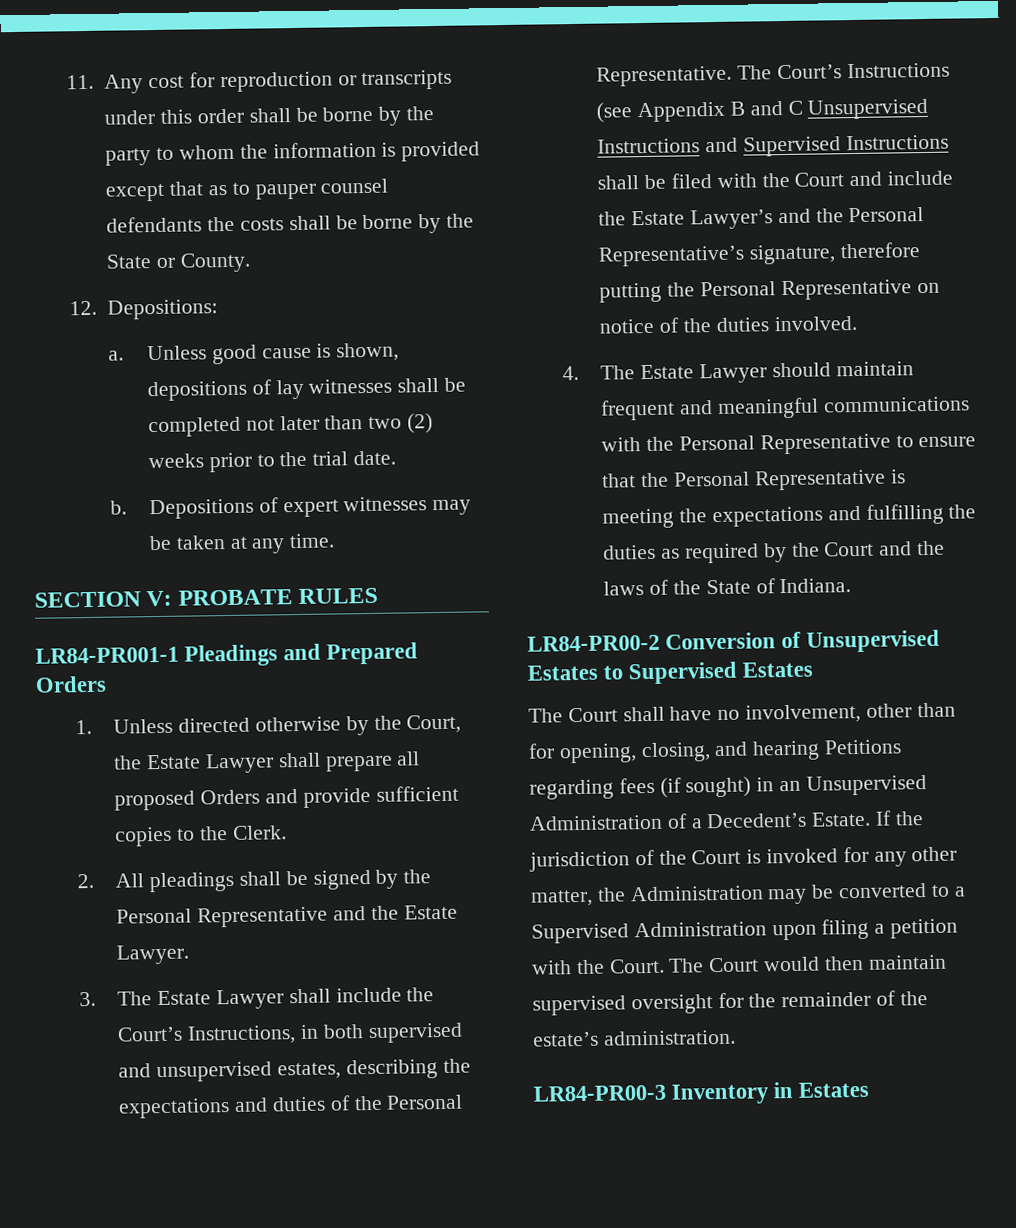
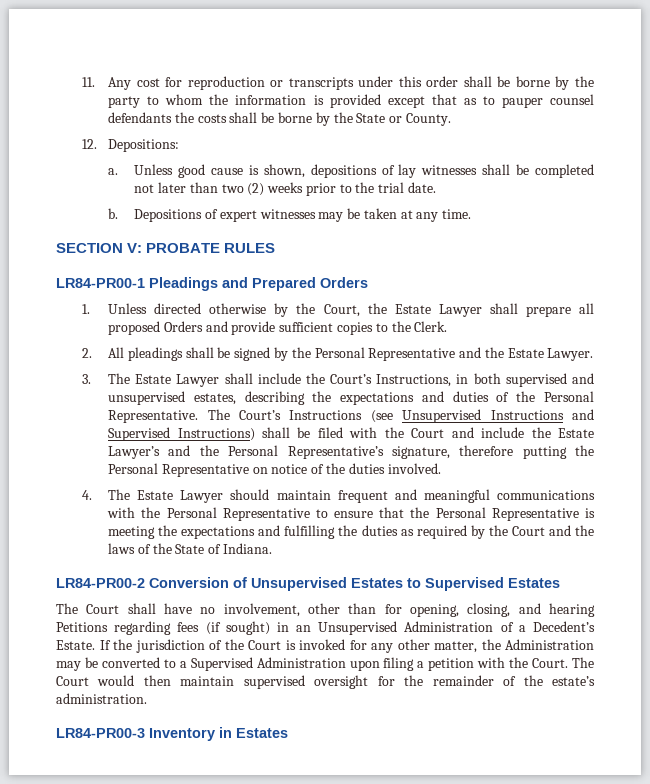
[35,646,179,664] LR84-PR001-1 -> [56,278,145,288] LR84-PR00-1
[637,100,803,123] Appendix B and C -> (393, 416) none
[845,134,949,151] Instructions -> [177,428,255,441] Instructions)

